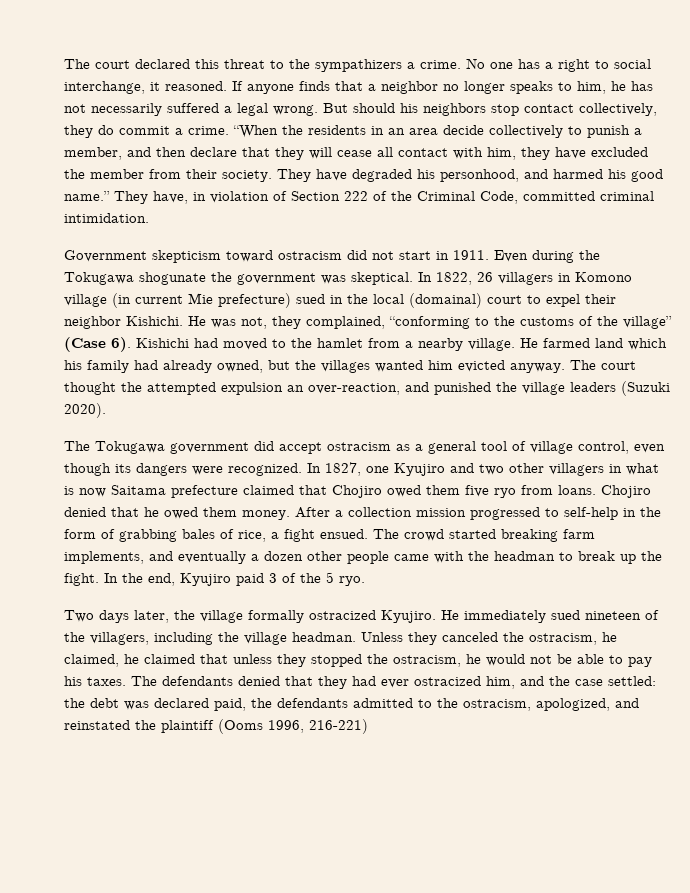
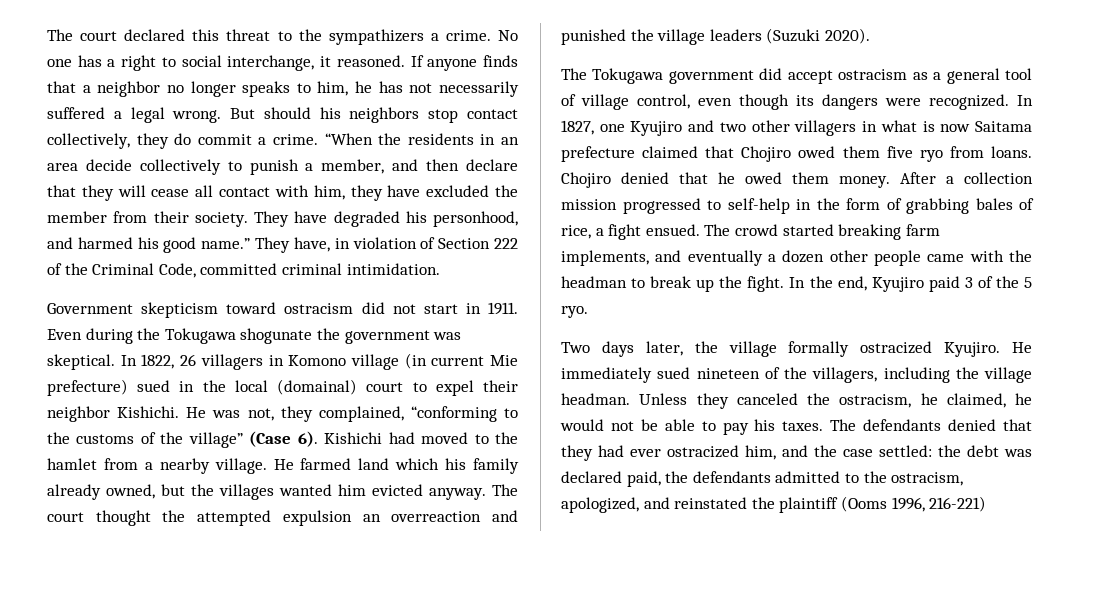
[134,360,158,370] had -> (519, 466) none
[308,383,400,395] over-reaction, -> [391,511,482,522] overreaction
[144,654,481,667] claimed that unless they stopped the ostracism, he -> (1032, 399) none

